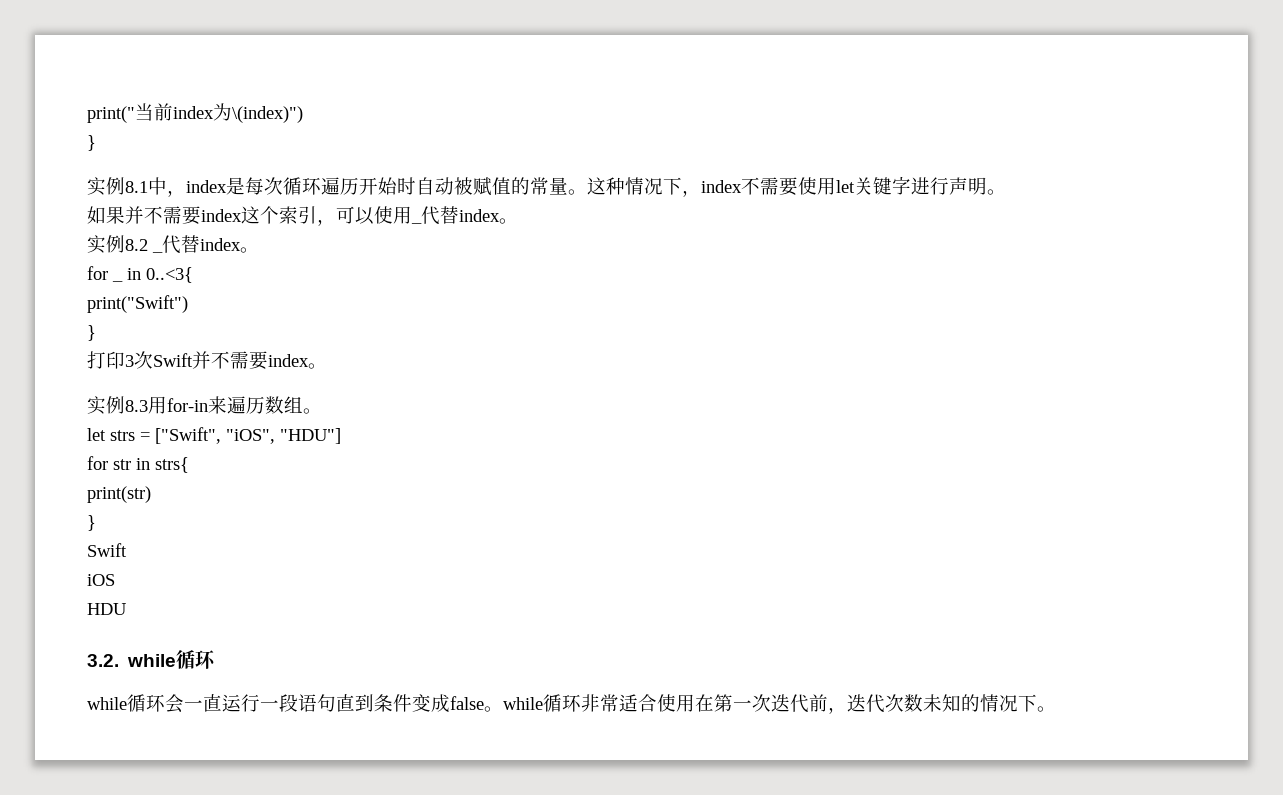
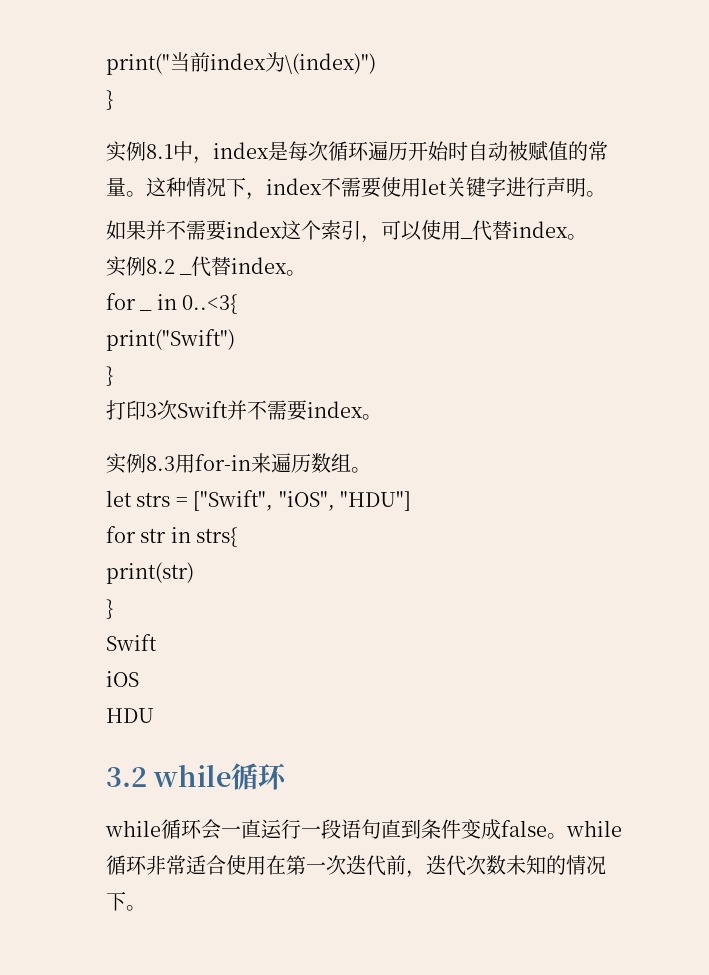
[87,654,119,667] 3.2. -> [106,767,147,787] 3.2

